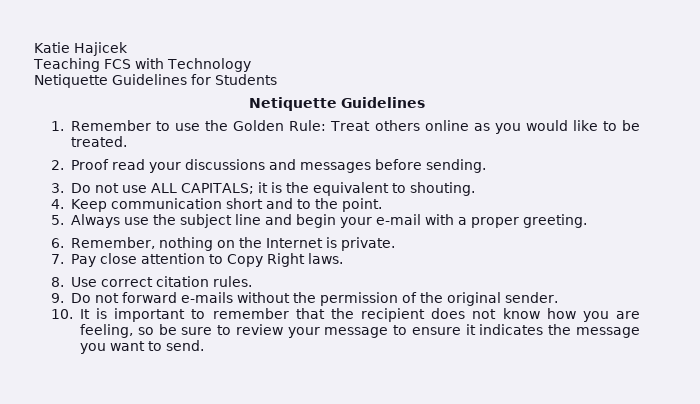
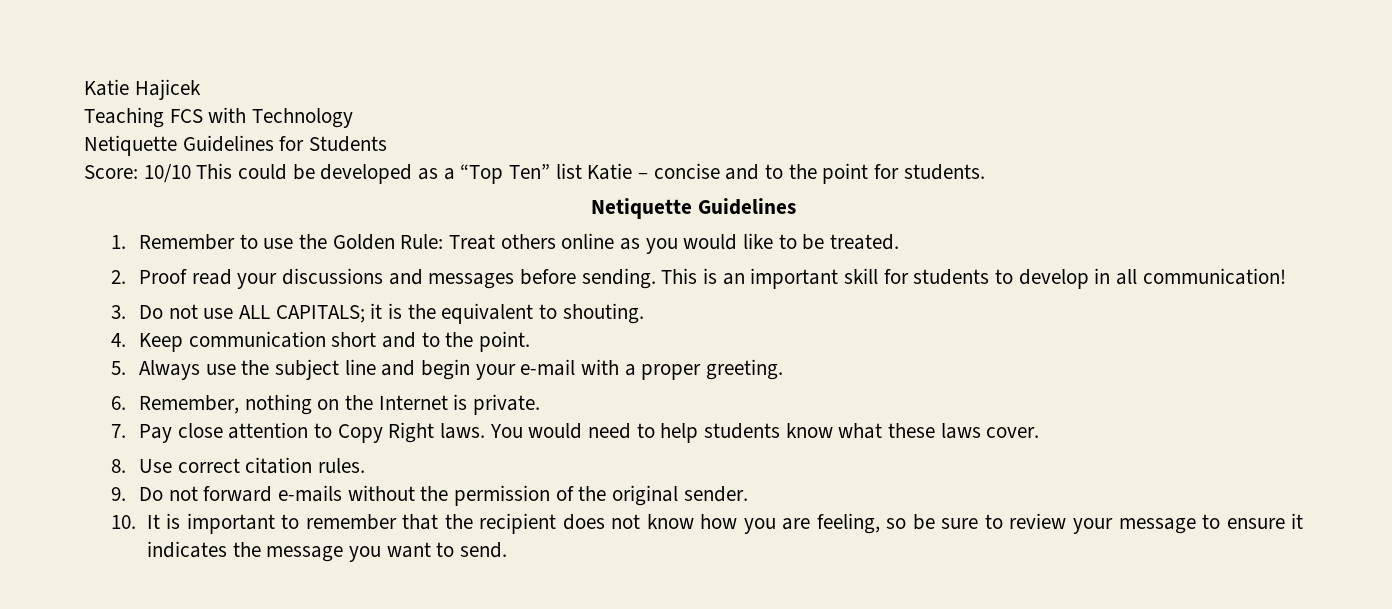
(277, 79) none -> [84,163,985,184] // Score: 10/10 This could be developed as a “Top Ten” list Katie – concise and to the point for students.
(487, 166) none -> [661,268,1286,289] This is an important skill for students to develop in all communication!
(344, 258) none -> [489,423,1040,443] You would need to help students know what these laws cover.

